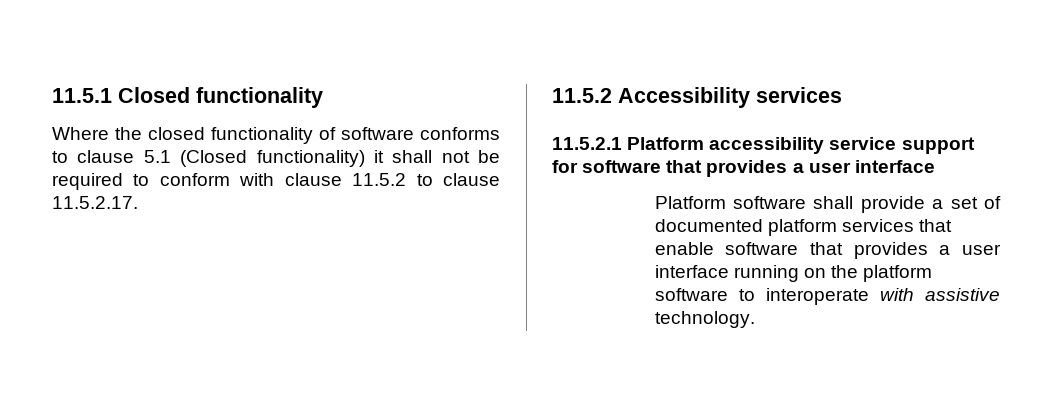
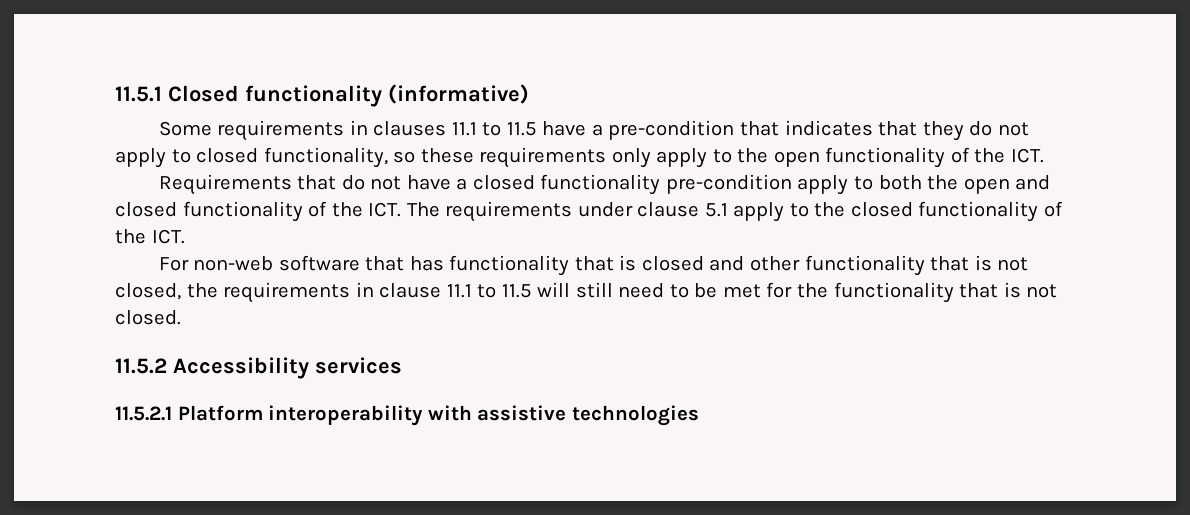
[52,127,500,144] [52,150,500,167] [52,173,500,190] [52,196,138,209] // Where the closed functionality of software conforms to clause 5.1 (Closed functionality) it shall not be required to conform with clause 11.5.2 to clause 11.5.2.17. -> [388,84,529,104] [158,120,1029,141] [115,147,1045,168] [158,174,1051,195] [115,201,1064,222] [115,229,185,244] [158,255,1029,276] [115,282,1058,303] [115,310,181,325] (informative) // Some requirements in clauses 11.1 to 11.5 have a pre-condition that indicates that they do not apply to closed functionality, so these requirements only apply to the open functionality of the ICT. // Requirements that do not have a closed functionality pre-condition apply to both the open and closed functionality of the ICT. The requirements under clause 5.1 apply to the closed functionality of the ICT. // For non-web software that has functionality that is closed and other functionality that is not closed, the requirements in clause 11.1 to 11.5 will still need to be met for the functionality that is not closed.
[709,137,975,154] [552,160,935,177] [654,196,1001,213] [654,219,953,236] [654,242,1001,259] [654,265,933,282] [654,288,869,305] accessibility service support for software that provides a user interface // Platform software shall provide a set of documented platform services that enable software that provides a user interface running on the platform software to interoperate -> [268,405,424,426] interoperability
[654,311,755,328] technology. -> [571,405,699,426] technologies

